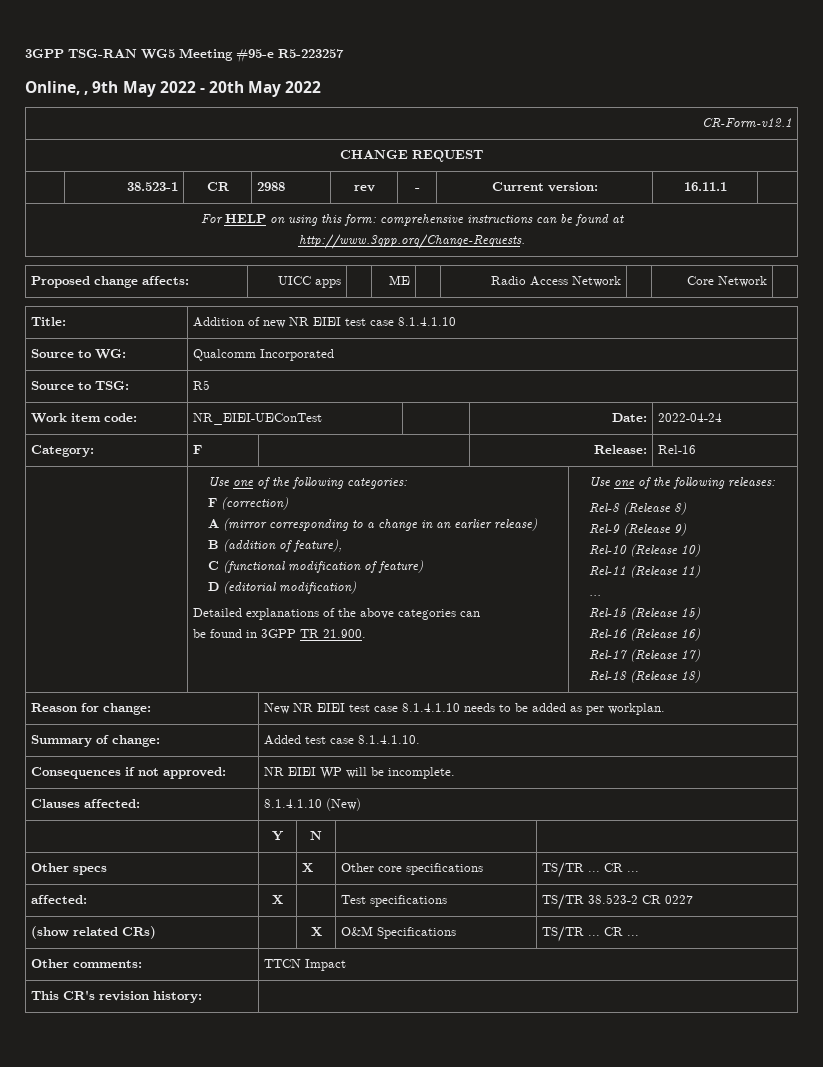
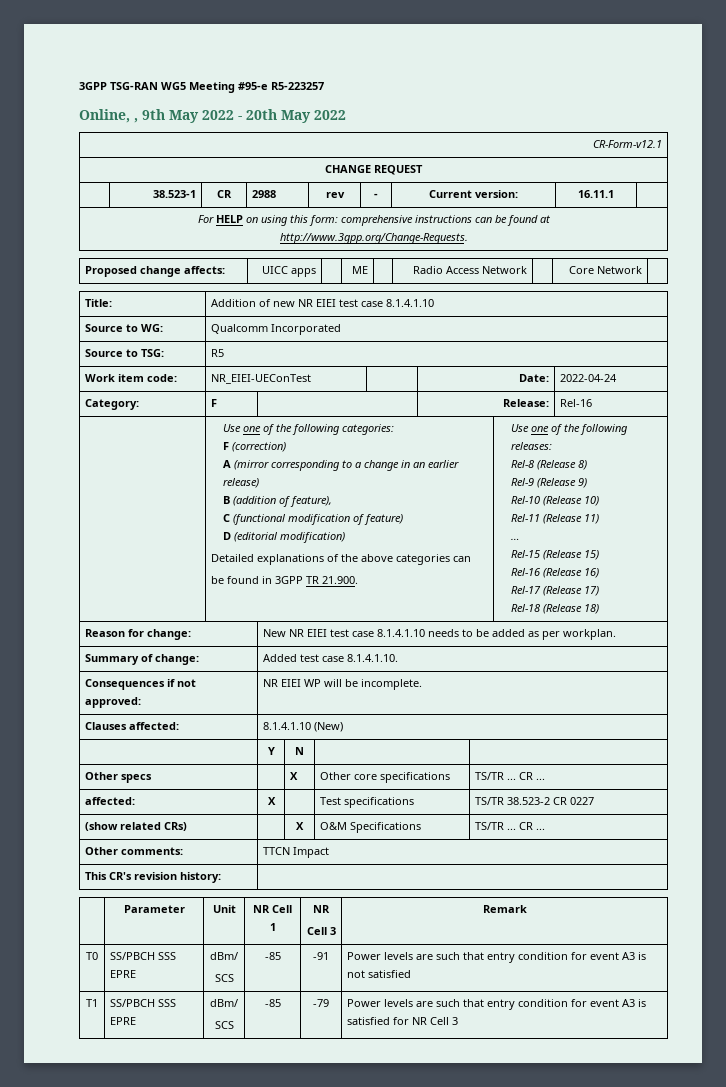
(203, 997) none -> [123,905,185,913] [212,905,236,913] [253,905,292,913] [269,923,276,931] [313,905,330,913] [306,927,336,935] [482,905,527,913] [86,952,98,960] [110,952,177,960] [110,970,137,978] [210,952,238,960] [214,974,234,982] [264,952,281,960] [313,952,329,960] [347,952,647,963] [347,970,412,978] [86,999,98,1007] [110,999,177,1007] [110,1017,137,1025] [210,999,238,1007] [214,1021,234,1029] [264,999,281,1007] [313,999,329,1007] [347,999,647,1010] [347,1017,459,1025] // | Parameter | Unit | NR Cell 1 | NR // Cell 3 | Remark // T0 | SS/PBCH SSS EPRE | dBm/ // SCS | -85 | -91 | Power levels are such that entry condition for event A3 is not satisfied // T1 | SS/PBCH SSS EPRE | dBm/ // SCS | -85 | -79 | Power levels are such that entry condition for event A3 is satisfied for NR Cell 3

